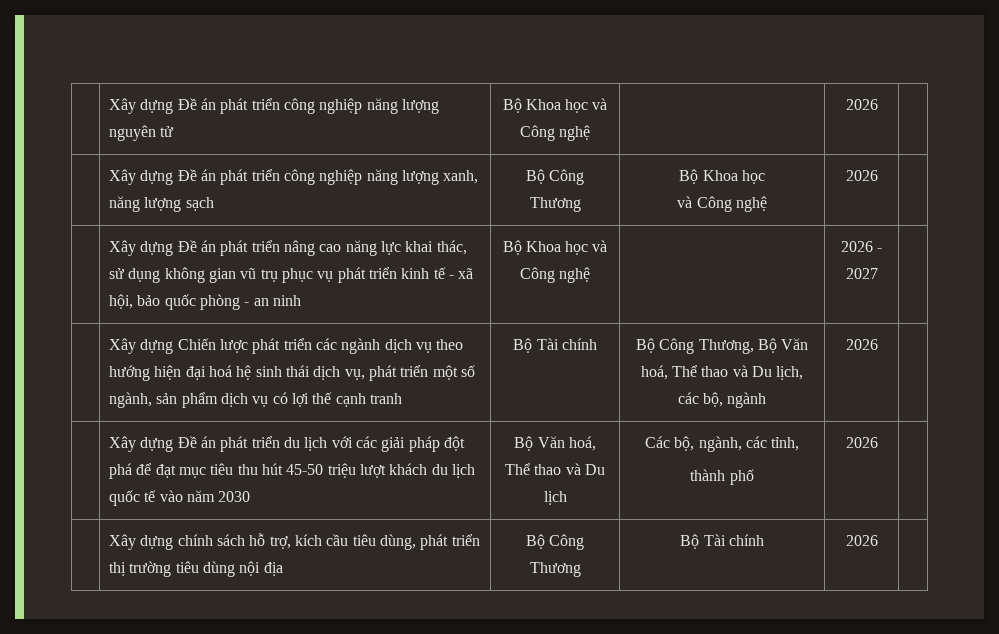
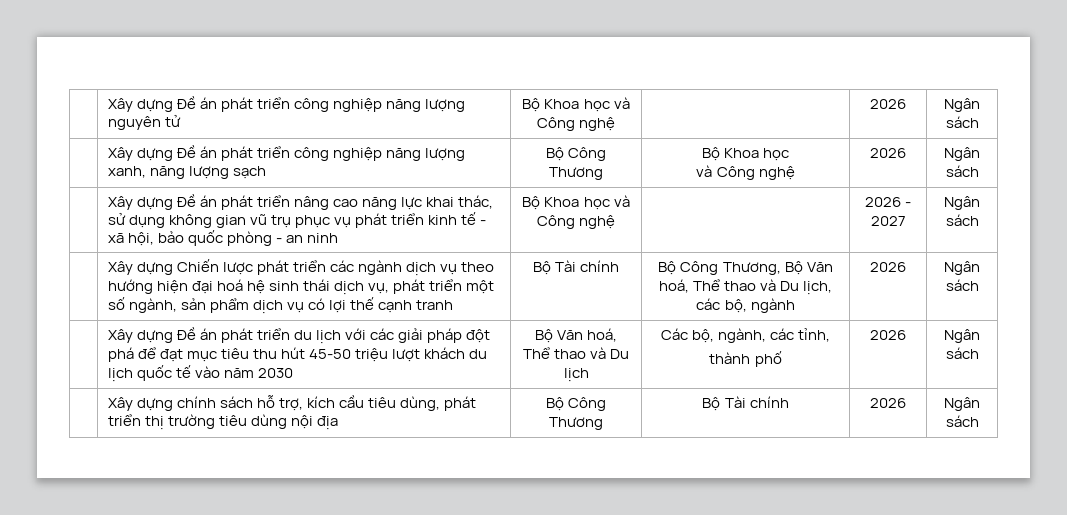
(878, 104) none -> [944,98,980,112] [945,116,979,128] Ngân sách
(878, 175) none -> [944,147,980,161] [945,165,979,177] Ngân sách
(878, 273) none -> [944,196,980,210] [945,214,979,226] Ngân sách
(878, 344) none -> [944,261,980,275] [945,279,979,291] Ngân sách
(878, 442) none -> [944,329,980,343] [945,347,979,359] Ngân sách
(878, 540) none -> [944,397,980,411] [945,415,979,427] Ngân sách

